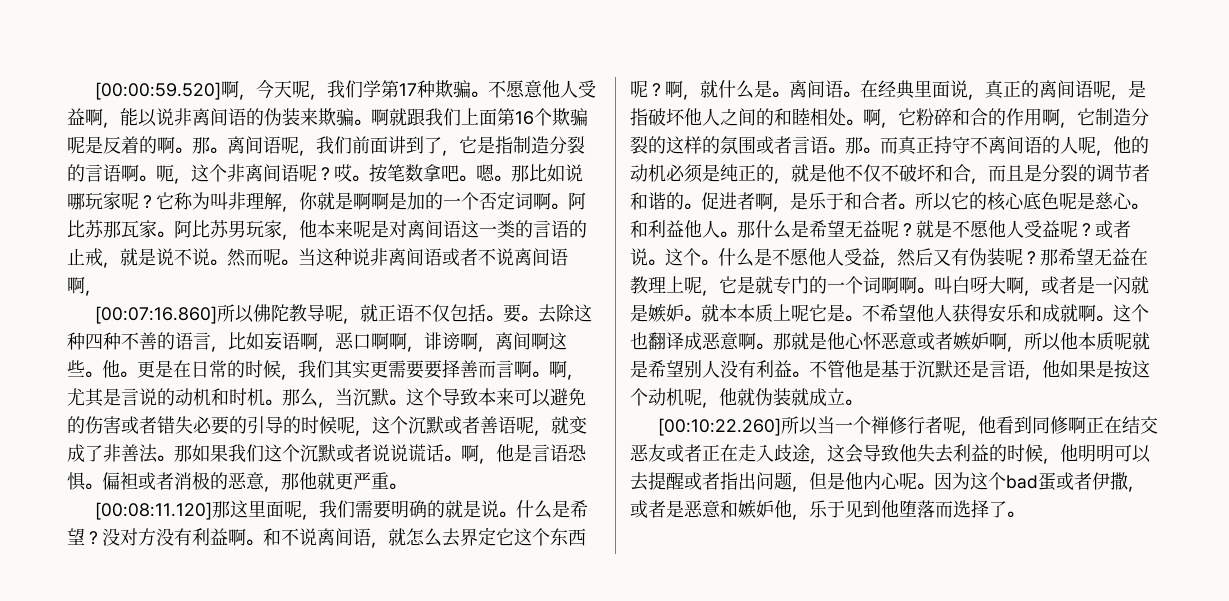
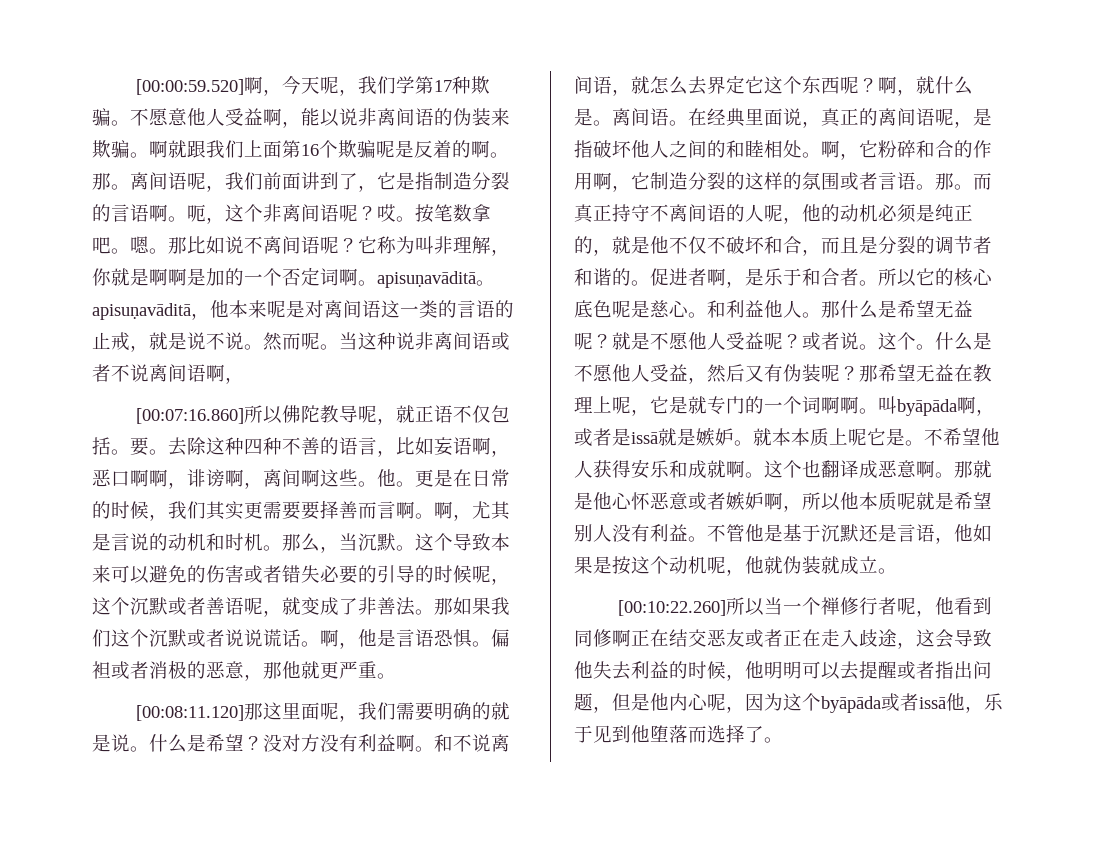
[67,192,121,210] 哪玩家 -> [244,236,320,254] 不离间语
[568,192,586,210] [67,220,282,238] 阿比苏那瓦家。阿比苏男玩家 -> [377,271,495,288] [92,303,191,320] apisuṇavāditā。apisuṇavāditā
[952,276,1006,294] 白呀大 -> [897,399,957,416] byāpāda
[1095,276,1131,294] 一闪 -> [631,432,658,444] issā
[917,483,934,490] 。 -> [726,706,745,713] ，
[1006,472,1145,492] [630,500,774,518] bad蛋或者伊撒，或者是恶意和嫉妒 -> [821,693,946,713] byāpāda或者issā

